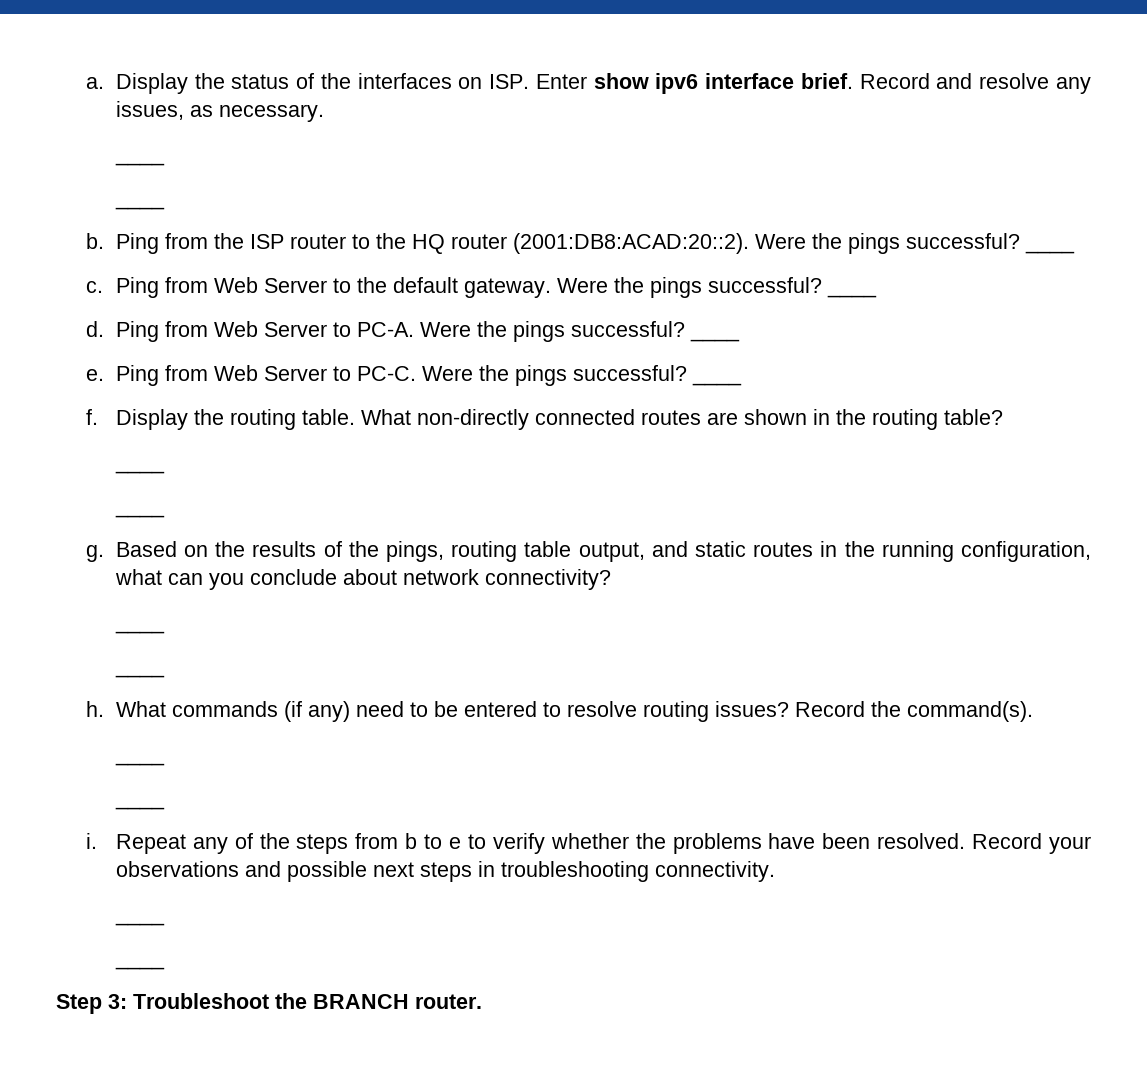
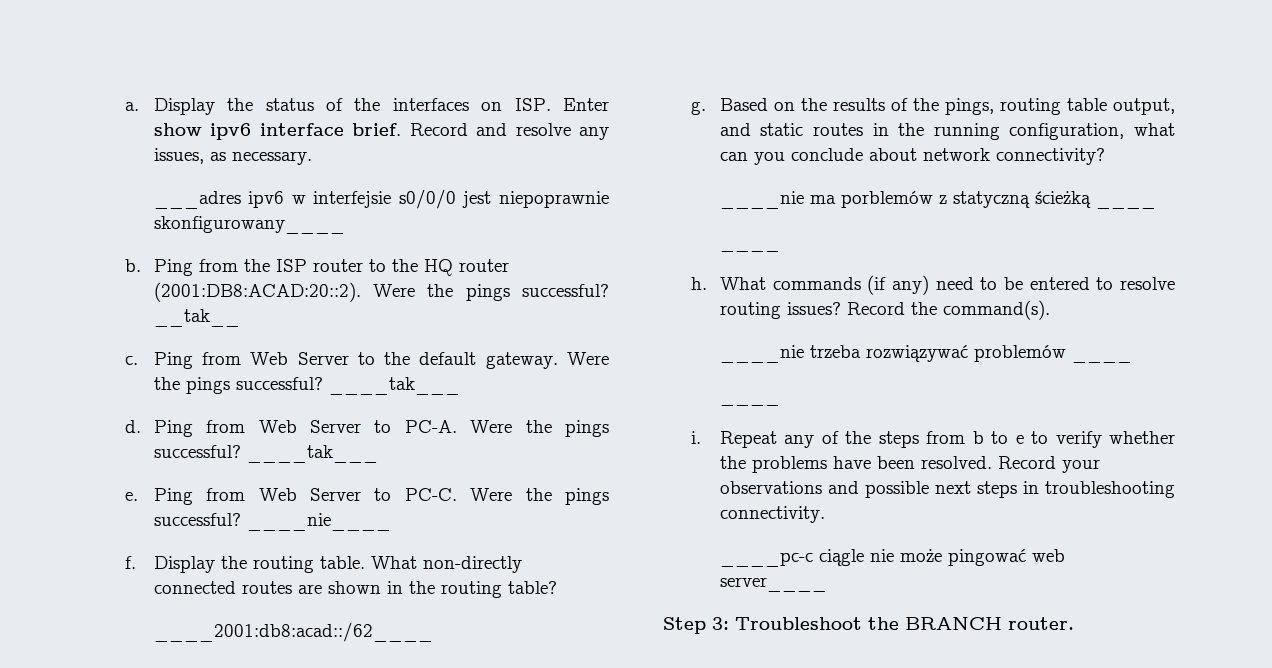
[114,161,165,166] [114,205,165,210] ____ // ____ -> [153,189,609,209] [153,216,345,234] ___adres ipv6 w interfejsie s0/0/0 jest niepoprawnie skonfigurowany____
[1024,249,1075,254] ____ -> [153,309,240,327] __tak__
[826,293,877,298] ____ -> [328,377,460,395] ____tak___
[689,337,740,342] ____ -> [246,445,378,463] ____tak___
[691,381,742,386] ____ -> [246,513,391,531] ____nie____
[114,469,165,474] [114,513,165,518] ____ // ____ -> [153,622,433,642] ____2001:db8:acad::/62____
(611, 579) none -> [719,191,1091,209] ____nie ma porblemów z statyczną ścieżką
(1033, 711) none -> [719,345,1066,363] ____nie trzeba rozwiązywać problemów
[114,921,165,926] [114,965,165,970] ____ // ____ -> [719,549,1065,567] [719,577,827,592] ____pc-c ciągle nie może pingować web server____

